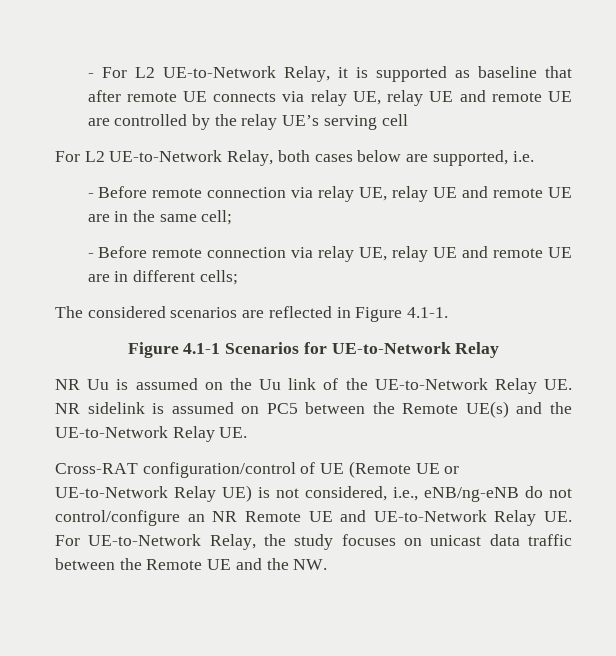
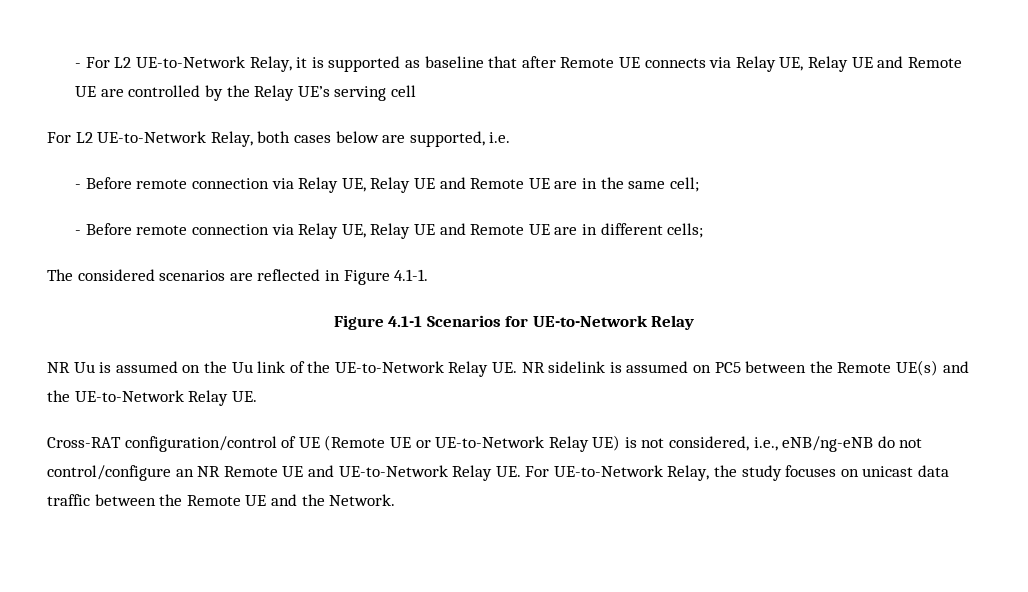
[126,92,177,102] remote -> [560,57,615,68] Remote
[310,90,542,106] relay UE, relay UE and remote -> [735,56,962,72] Relay UE, Relay UE and Remote
[241,114,278,130] relay -> [254,85,295,101] Relay
[318,186,544,202] relay UE, relay UE and remote -> [298,177,525,193] Relay UE, Relay UE and Remote
[318,246,544,262] relay UE, relay UE and remote -> [298,223,525,239] Relay UE, Relay UE and Remote
[293,559,328,570] NW. -> [329,494,396,506] Network.

